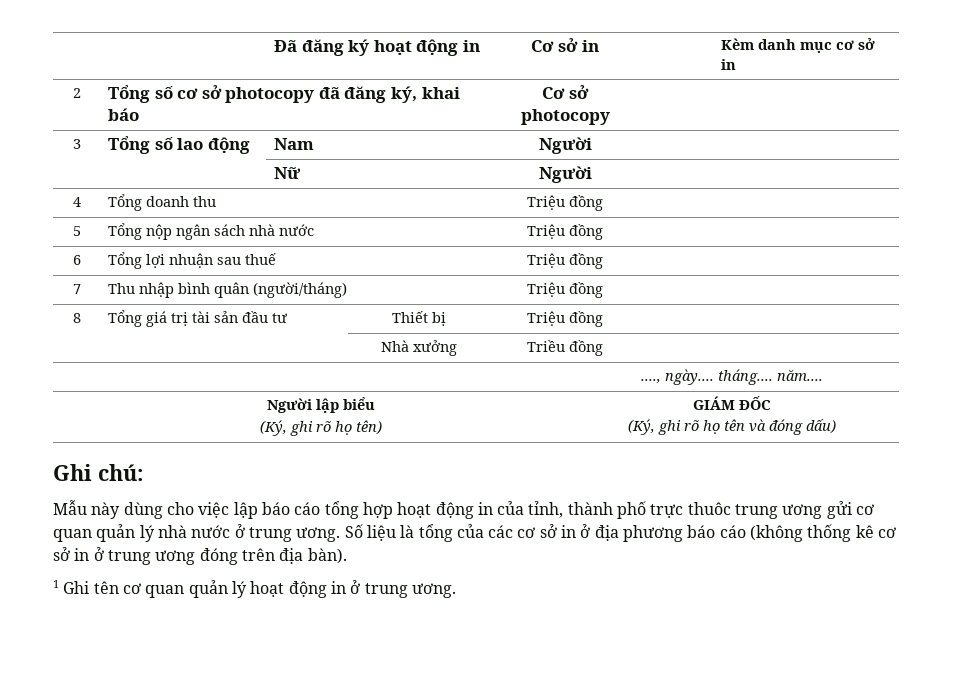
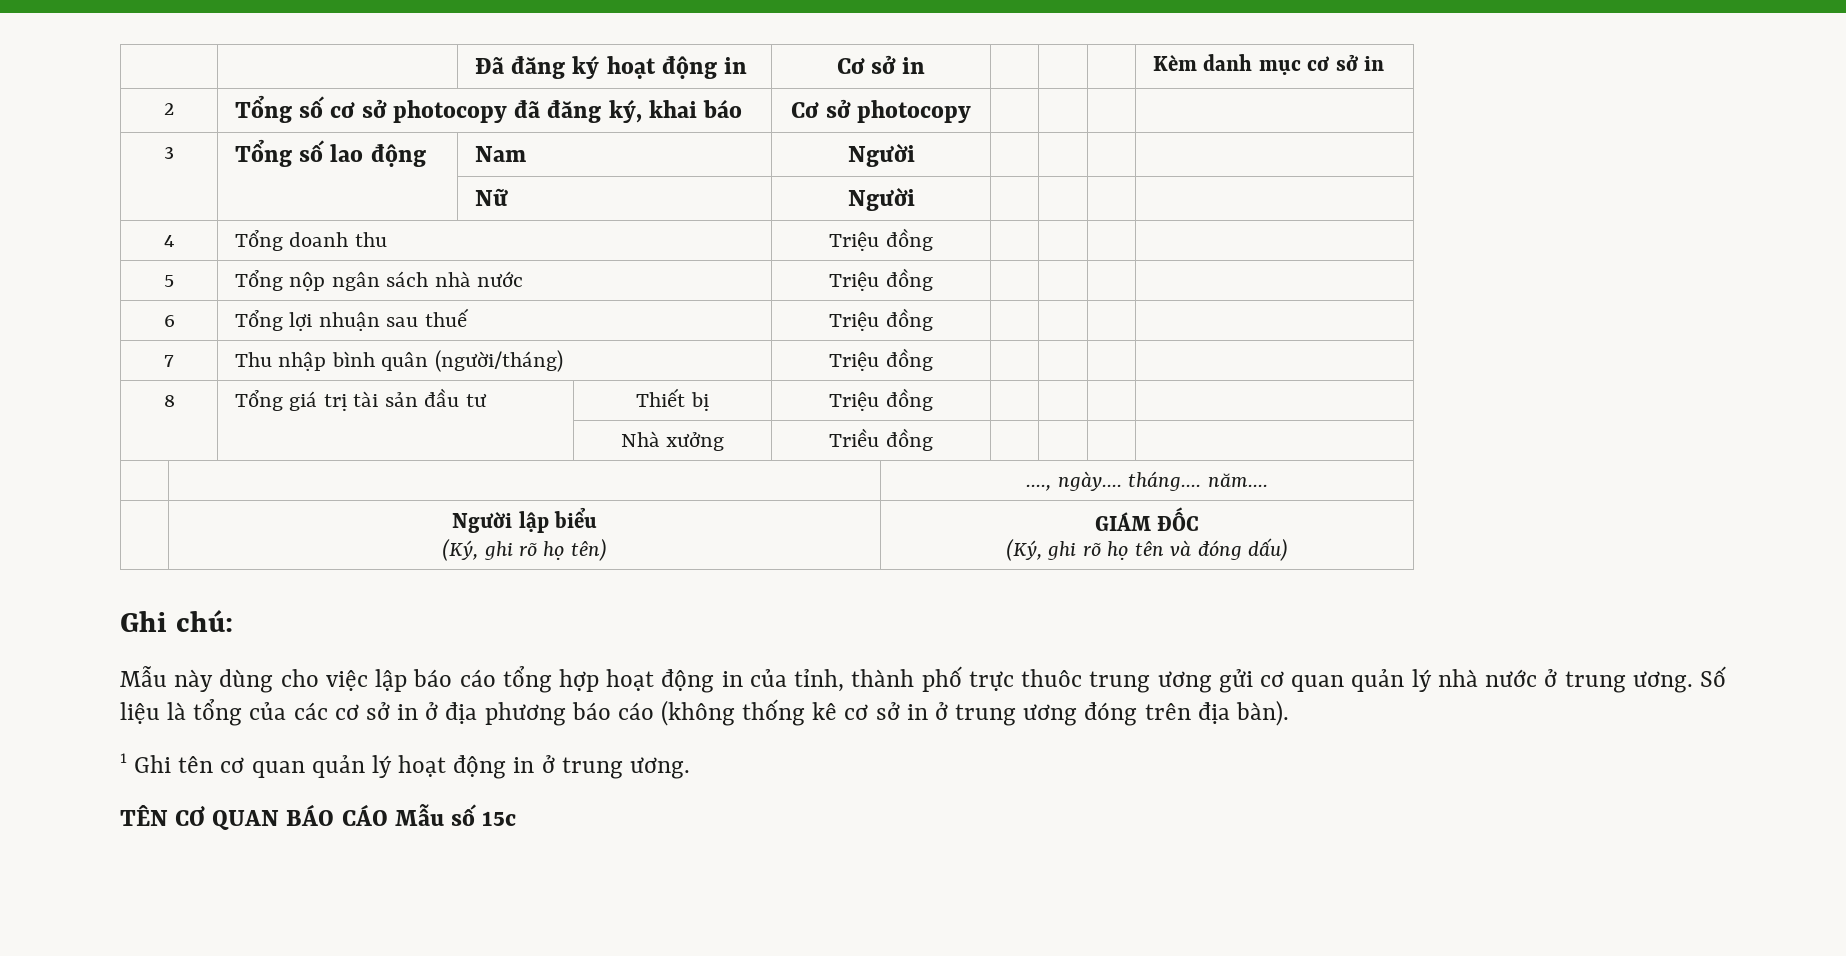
(456, 590) none -> [120,804,517,830] // TÊN CƠ QUAN BÁO CÁO Mẫu số 15c

